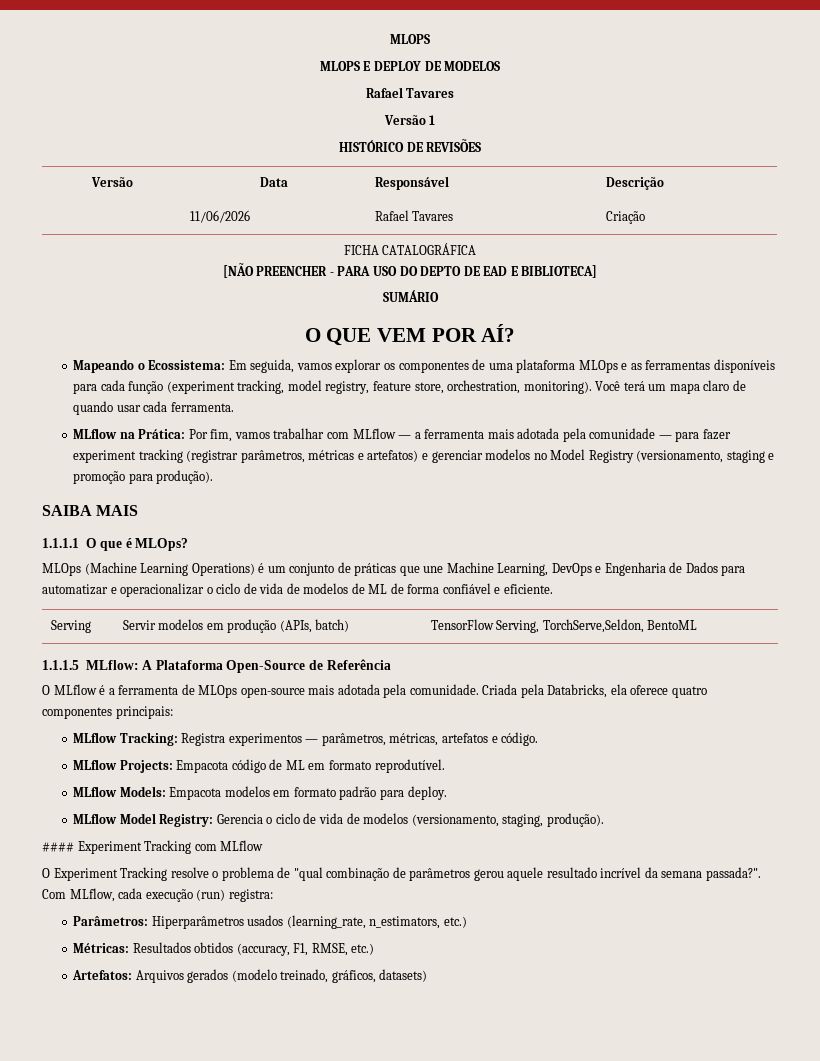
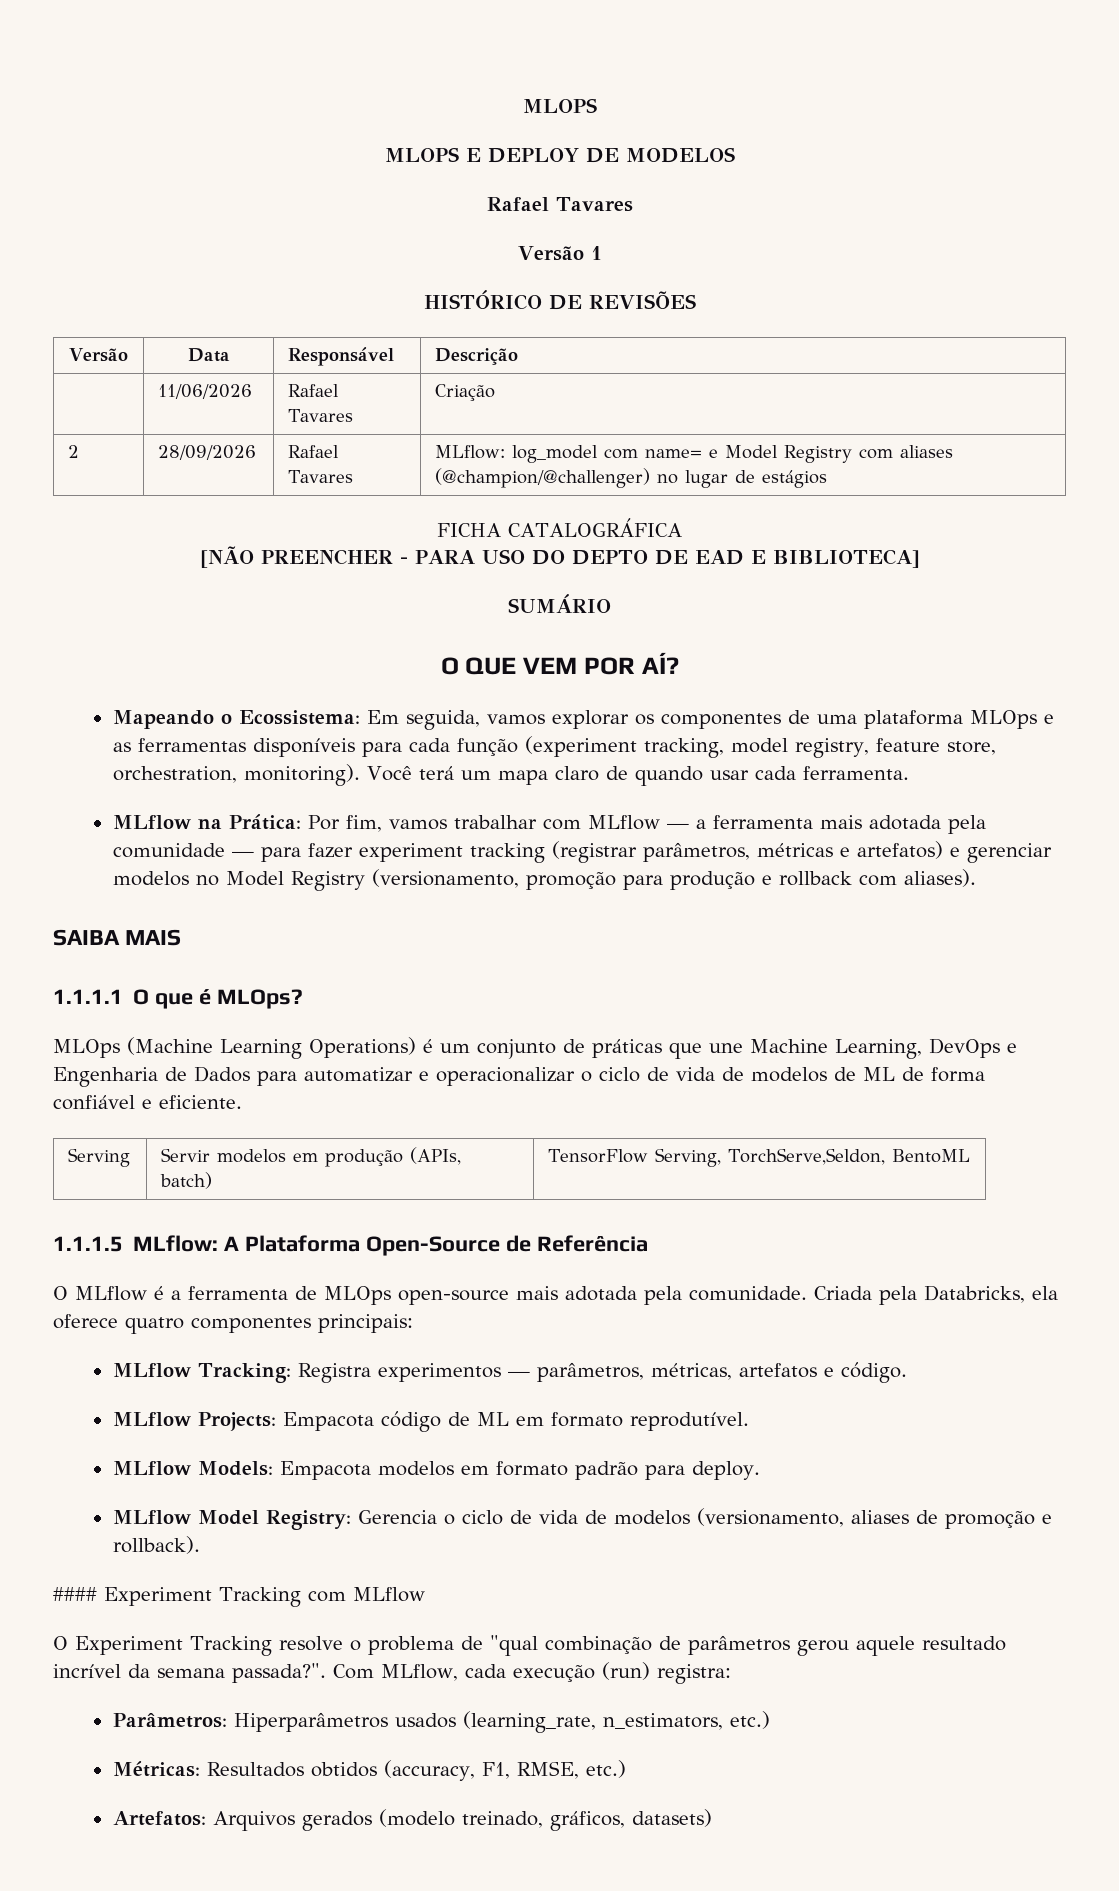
(645, 217) none -> [68,445,80,458] [158,445,257,460] [288,445,340,458] [288,470,354,483] [435,445,954,463] [435,468,828,488] // 2 | 28/09/2026 | Rafael Tavares | MLflow: log_model com name= e Model Registry com aliases (@champion/@challenger) no lugar de estágios
[726,450,775,463] [73,470,214,484] staging e promoção para produção). -> [525,869,976,890] promoção para produção e rollback com aliases).
[502,813,604,827] staging, produção). -> [850,1510,1052,1529] [112,1536,200,1554] aliases de promoção e rollback).

